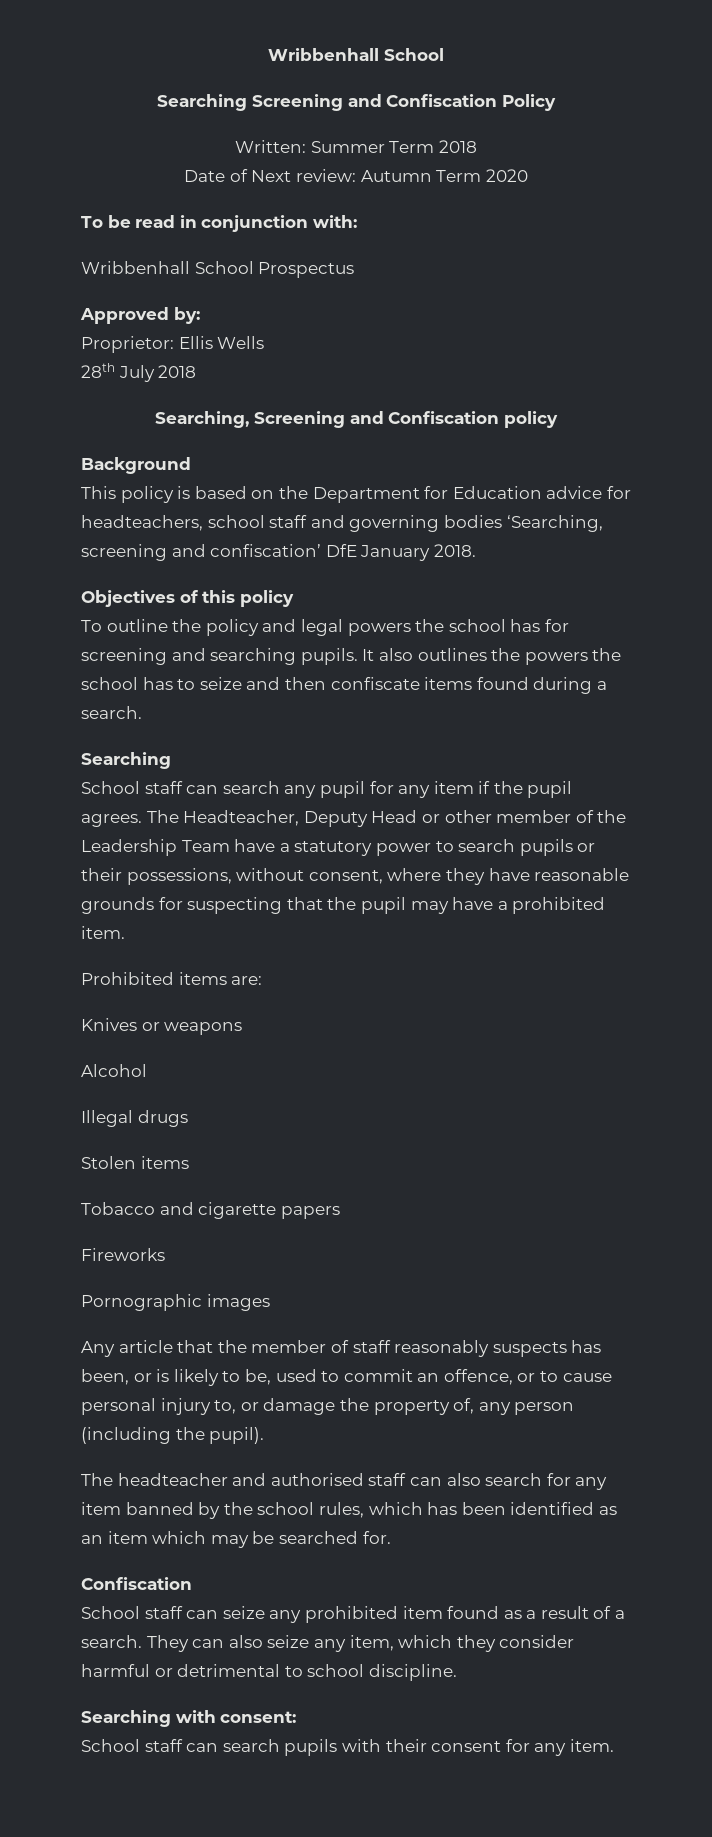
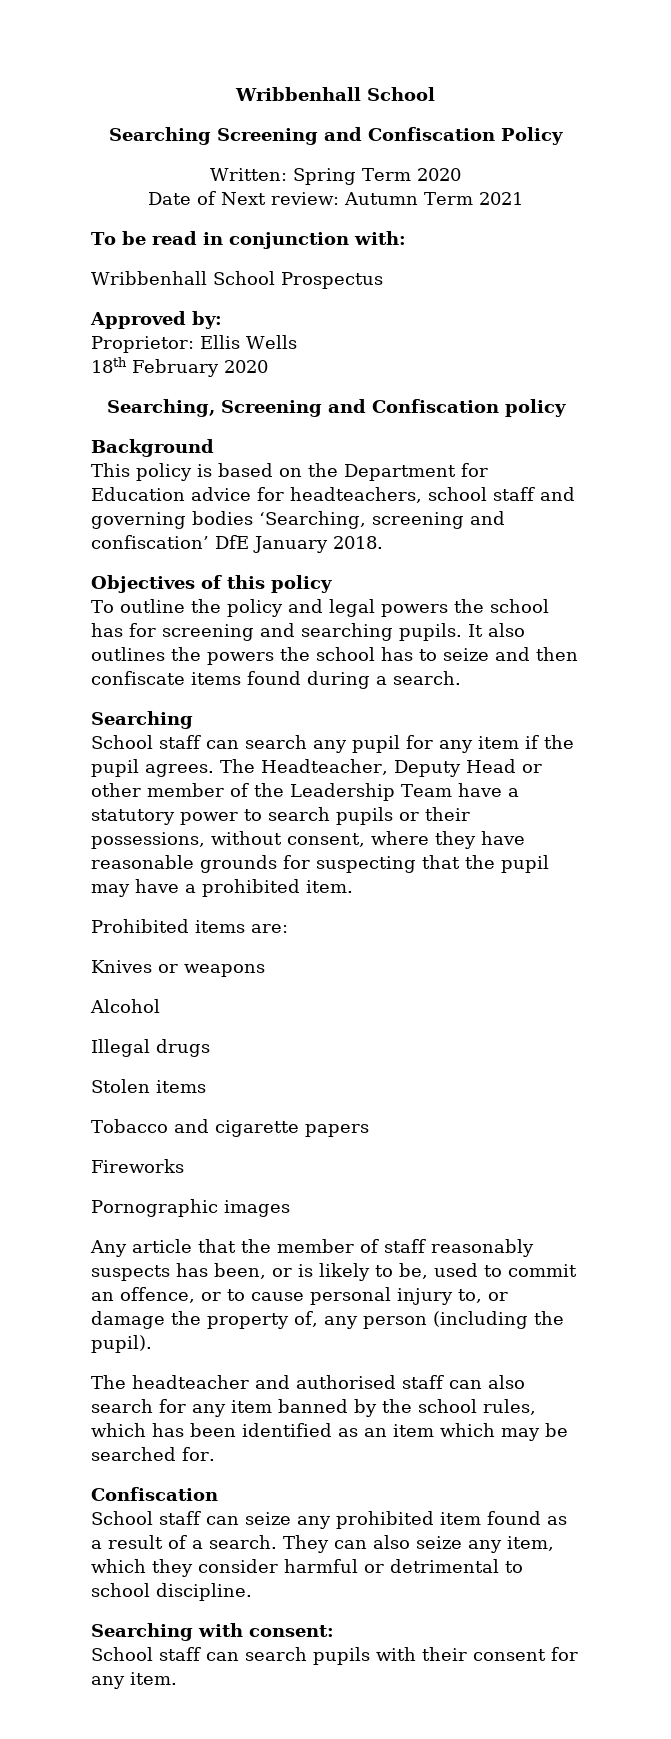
[310,140,477,153] Summer Term 2018 -> [293,168,461,185] Spring Term 2020
[485,169,528,182] 2020 -> [478,192,523,205] 2021
[81,363,197,382] 28th July 2018 -> [91,357,268,377] 18th February 2020

